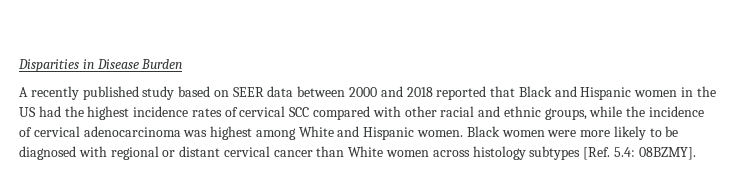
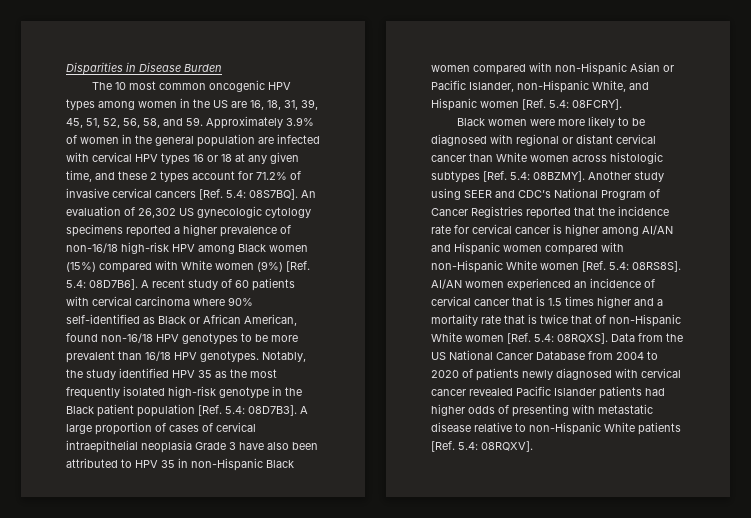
[19,86,716,100] [19,106,705,120] [19,126,464,140] A recently published study based on SEER data between 2000 and 2018 reported that Black and Hispanic women in the US had the highest incidence rates of cervical SCC compared with other racial and ethnic groups, while the incidence of cervical adenocarcinoma was highest among White and Hispanic women. -> [91,80,291,92] [66,98,318,111] [66,116,314,129] [66,134,320,147] [66,152,299,165] [66,170,301,183] [66,188,316,200] [66,206,311,218] [66,224,291,237] [66,242,308,254] [66,260,310,273] [66,278,295,291] [66,296,253,306] [66,314,297,326] [66,333,298,345] [66,351,306,363] [66,368,277,380] [66,386,302,399] [66,404,308,417] [66,422,256,435] [66,440,318,453] [66,458,294,471] [431,62,674,75] [431,80,649,93] [431,98,622,111] The 10 most common oncogenic HPV types among women in the US are 16, 18, 31, 39, 45, 51, 52, 56, 58, and 59. Approximately 3.9% of women in the general population are infected with cervical HPV types 16 or 18 at any given time, and these 2 types account for 71.2% of invasive cervical cancers [Ref. 5.4: 08S7BQ]. An evaluation of 26,302 US gynecologic cytology specimens reported a higher prevalence of non-16/18 high-risk HPV among Black women (15%) compared with White women (9%) [Ref. 5.4: 08D7B6]. A recent study of 60 patients with cervical carcinoma where 90% self-identified as Black or African American, found non-16/18 HPV genotypes to be more prevalent than 16/18 HPV genotypes. Notably, the study identified HPV 35 as the most frequently isolated high-risk genotype in the Black patient population [Ref. 5.4: 08D7B3]. A large proportion of cases of cervical intraepithelial neoplasia Grade 3 have also been attributed to HPV 35 in non-Hispanic Black women compared with non-Hispanic Asian or Pacific Islander, non-Hispanic White, and Hispanic women [Ref. 5.4: 08FCRY]. //
[472,146,526,160] histology -> [610,152,663,164] histologic
(696, 153) none -> [588,171,664,182] [431,188,660,200] [431,206,669,219] [431,224,673,236] [431,242,624,255] [431,260,681,273] [431,278,655,291] [431,296,663,308] [431,314,681,327] [431,332,683,344] [431,350,658,360] [431,368,681,381] [431,386,665,399] [431,404,653,417] [431,422,681,435] [431,441,533,452] Another study using SEER and CDC’s National Program of Cancer Registries reported that the incidence rate for cervical cancer is higher among AI/AN and Hispanic women compared with non-Hispanic White women [Ref. 5.4: 08RS8S]. AI/AN women experienced an incidence of cervical cancer that is 1.5 times higher and a mortality rate that is twice that of non-Hispanic White women [Ref. 5.4: 08RQXS]. Data from the US National Cancer Database from 2004 to 2020 of patients newly diagnosed with cervical cancer revealed Pacific Islander patients had higher odds of presenting with metastatic disease relative to non-Hispanic White patients [Ref. 5.4: 08RQXV].

